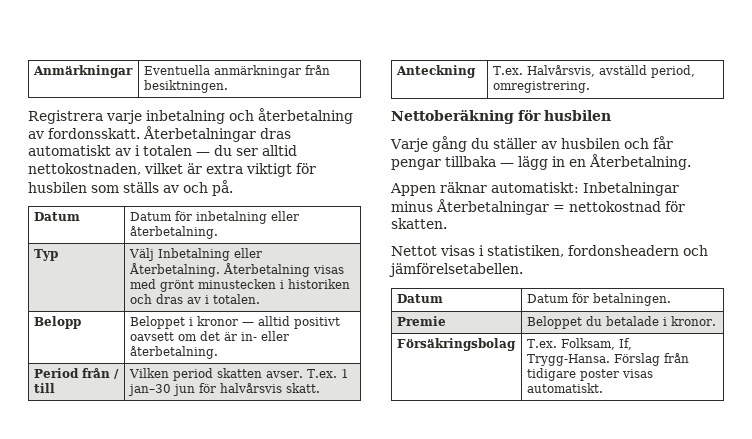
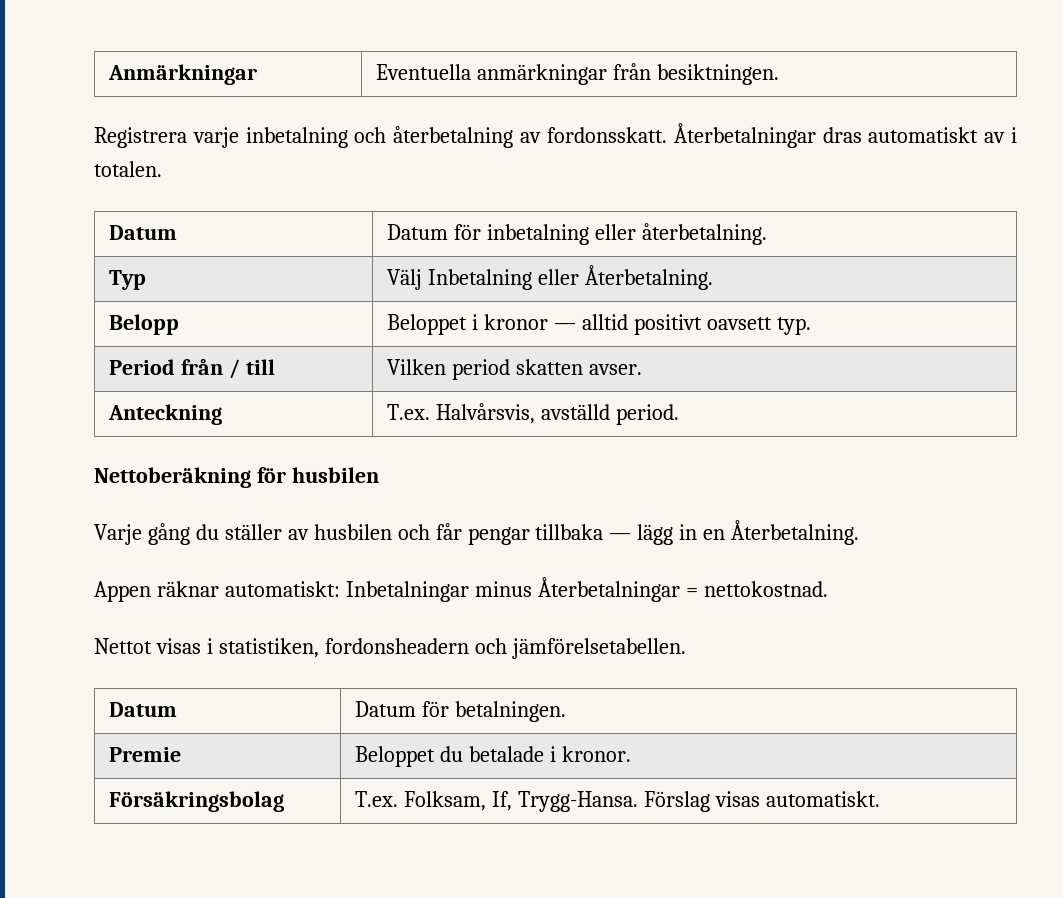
[143,145,297,156] [28,163,316,177] [28,180,233,196] totalen — du ser alltid nettokostnaden, vilket är extra viktigt för husbilen som ställs av och på. -> [94,161,162,177] totalen.
[222,263,344,277] [129,279,350,292] [129,294,260,304] Återbetalning visas med grönt minustecken i historiken och dras av i totalen. -> (714, 277) none
[177,331,289,341] [129,346,218,359] om det är in- eller återbetalning. -> [776,317,811,335] typ.
[306,369,349,378] [127,383,320,396] T.ex. 1 jan–30 jun för halvårsvis skatt. -> (643, 369) none
[650,65,695,78] [492,81,590,93] period, omregistrering. -> [616,404,680,425] period.
[569,201,685,212] [391,218,447,229] nettokostnad för skatten. -> [703,581,828,597] nettokostnad.
[663,353,689,363] [526,368,619,381] från tidigare poster -> (711, 801) none

